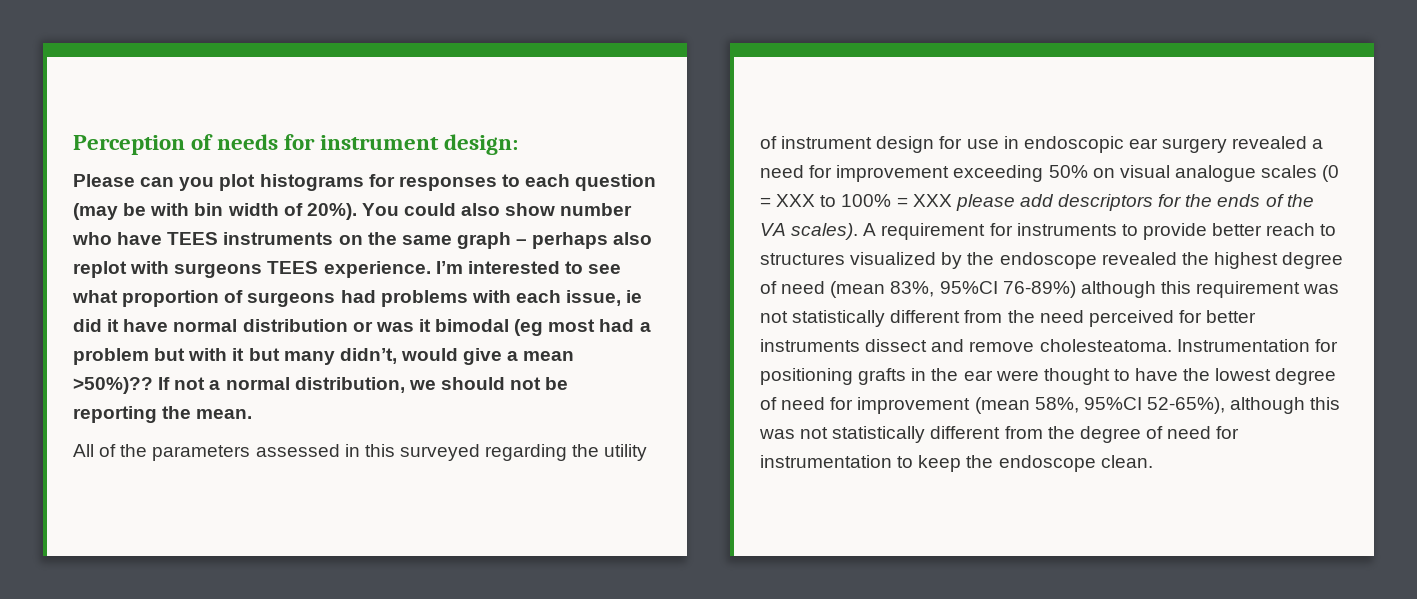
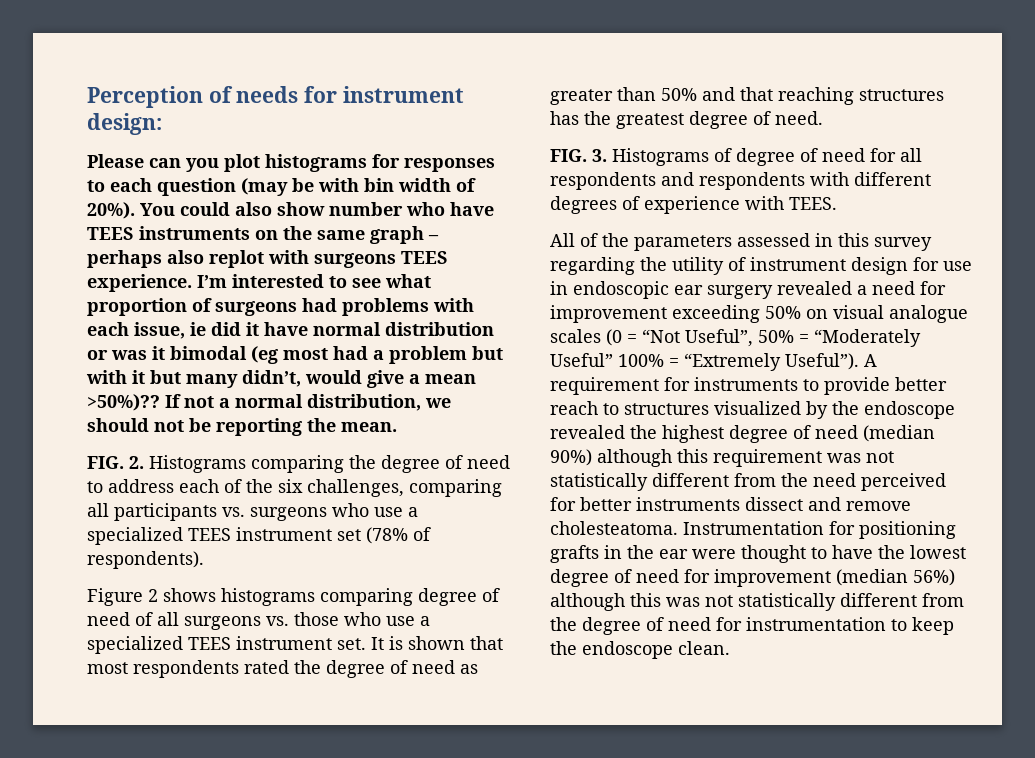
(253, 414) none -> [87,455,510,473] [87,479,502,497] [87,503,418,521] [87,527,431,545] [87,551,204,569] [87,588,500,606] [87,612,430,630] [87,636,503,654] [87,660,478,678] [550,87,944,105] [550,111,823,129] [550,148,922,166] [550,172,931,190] [550,196,837,214] // FIG. 2. Histograms comparing the degree of need to address each of the six challenges, comparing all participants vs. surgeons who use a specialized TEES instrument set (78% of respondents). // Figure 2 shows histograms comparing degree of need of all surgeons vs. those who use a specialized TEES instrument set. It is shown that most respondents rated the degree of need as greater than 50% and that reaching structures has the greatest degree of need. // FIG. 3. Histograms of degree of need for all respondents and respondents with different degrees of experience with TEES.
[399,444,480,461] surveyed -> [874,237,932,251] survey
[776,194,1314,211] [760,223,859,240] XXX to 100% = XXX please add descriptors for the ends of the VA scales). -> [642,329,921,347] [550,353,859,371] “Not Useful”, 50% = “Moderately Useful” 100% = “Extremely Useful”).
[830,281,1076,298] (mean 83%, 95%CI 76-89%) -> [863,425,935,442] [550,449,592,466] (median 90%)
[974,397,1225,414] (mean 58%, 95%CI 52-65%), -> [836,569,955,586] (median 56%)

